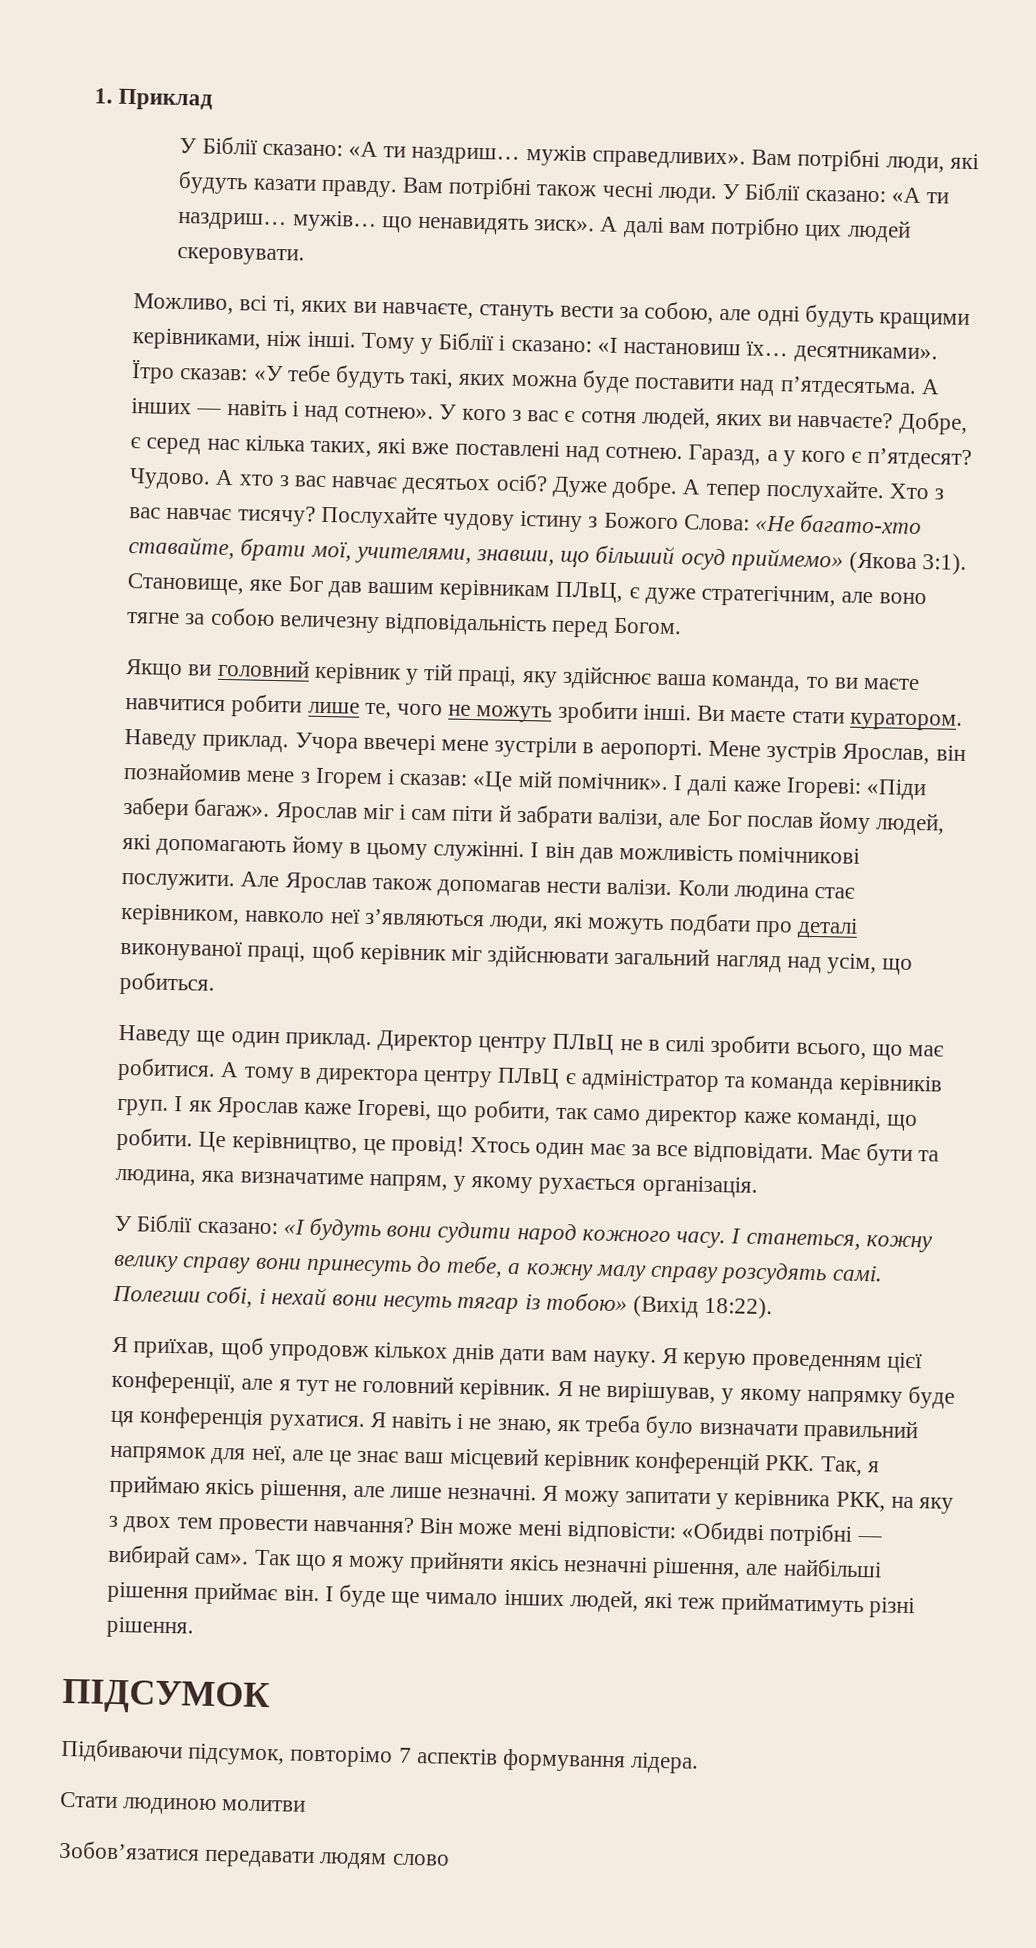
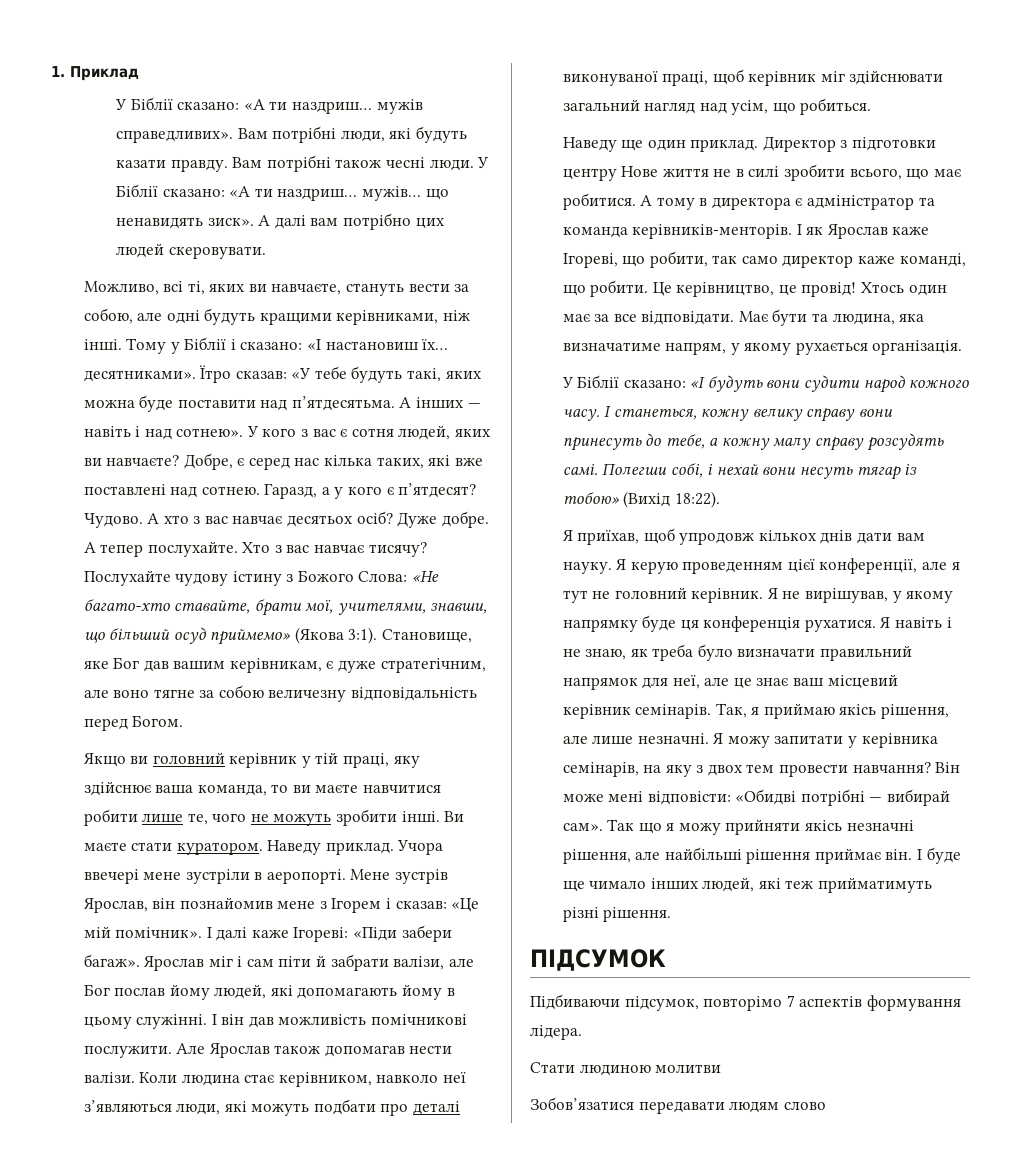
[439,579,624,604] керівникам ПЛвЦ, -> [229,658,322,673] керівникам,
[478,1033,615,1055] центру ПЛвЦ -> [840,137,937,151] [562,166,709,181] з підготовки центру Нове життя
[423,1067,561,1089] центру ПЛвЦ -> (791, 203) none
[838,1074,943,1097] [117,1098,170,1116] керівників груп. -> [632,224,793,239] керівників-менторів.
[634,1450,816,1475] конференцій РКК. -> [635,704,712,719] семінарів.
[835,1491,886,1512] РКК, -> [562,762,639,777] семінарів,

